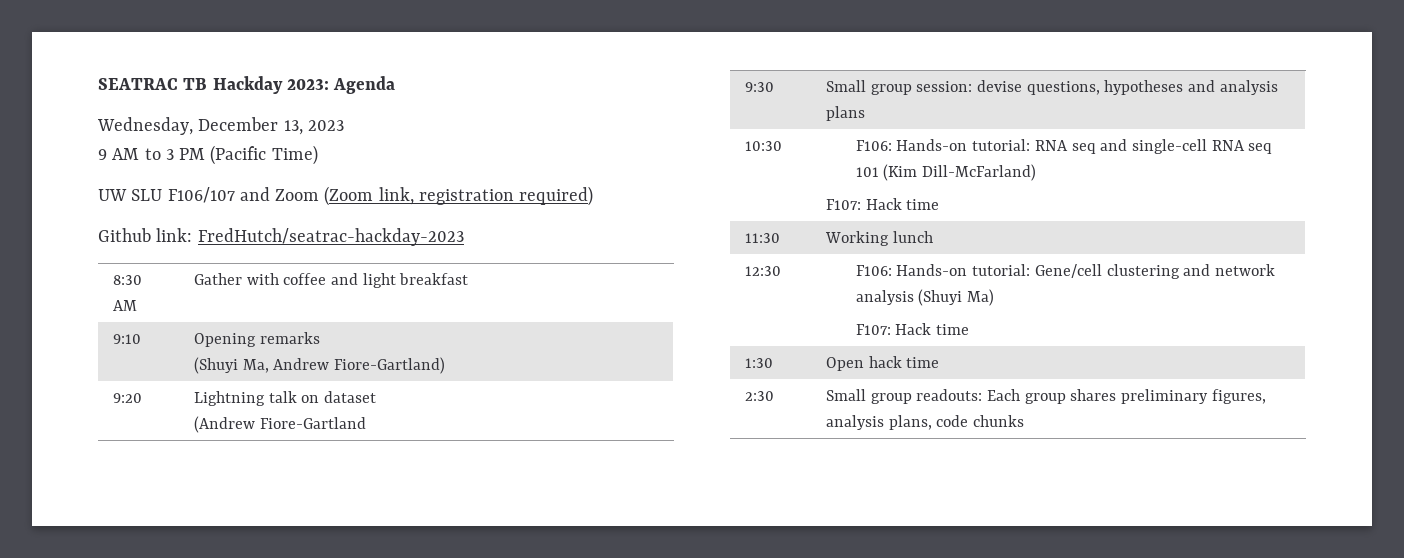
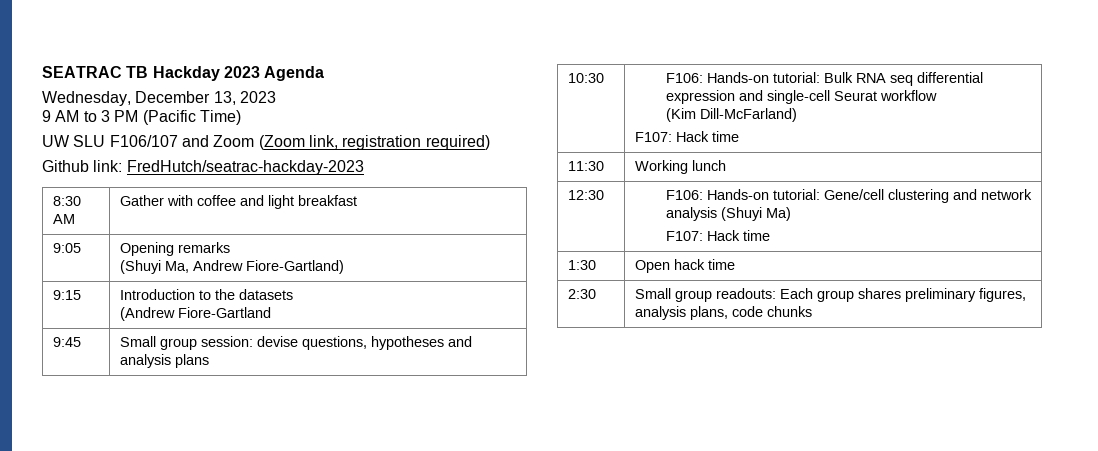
[286,79,329,90] 2023: -> [223,66,260,78] 2023
[112,334,141,344] 9:10 -> [52,243,81,253] 9:05
[112,393,142,403] [193,391,376,406] 9:20 | Lightning talk on dataset -> [52,290,81,300] [119,289,293,300] 9:15 | Introduction to the datasets
[744,82,774,92] 9:30 -> [52,337,81,347] 9:45
[1034,139,1273,154] [855,167,879,177] RNA seq and single-cell RNA seq 101 -> [824,72,984,86] [666,90,938,104] Bulk RNA seq differential expression and single-cell Seurat workflow //

